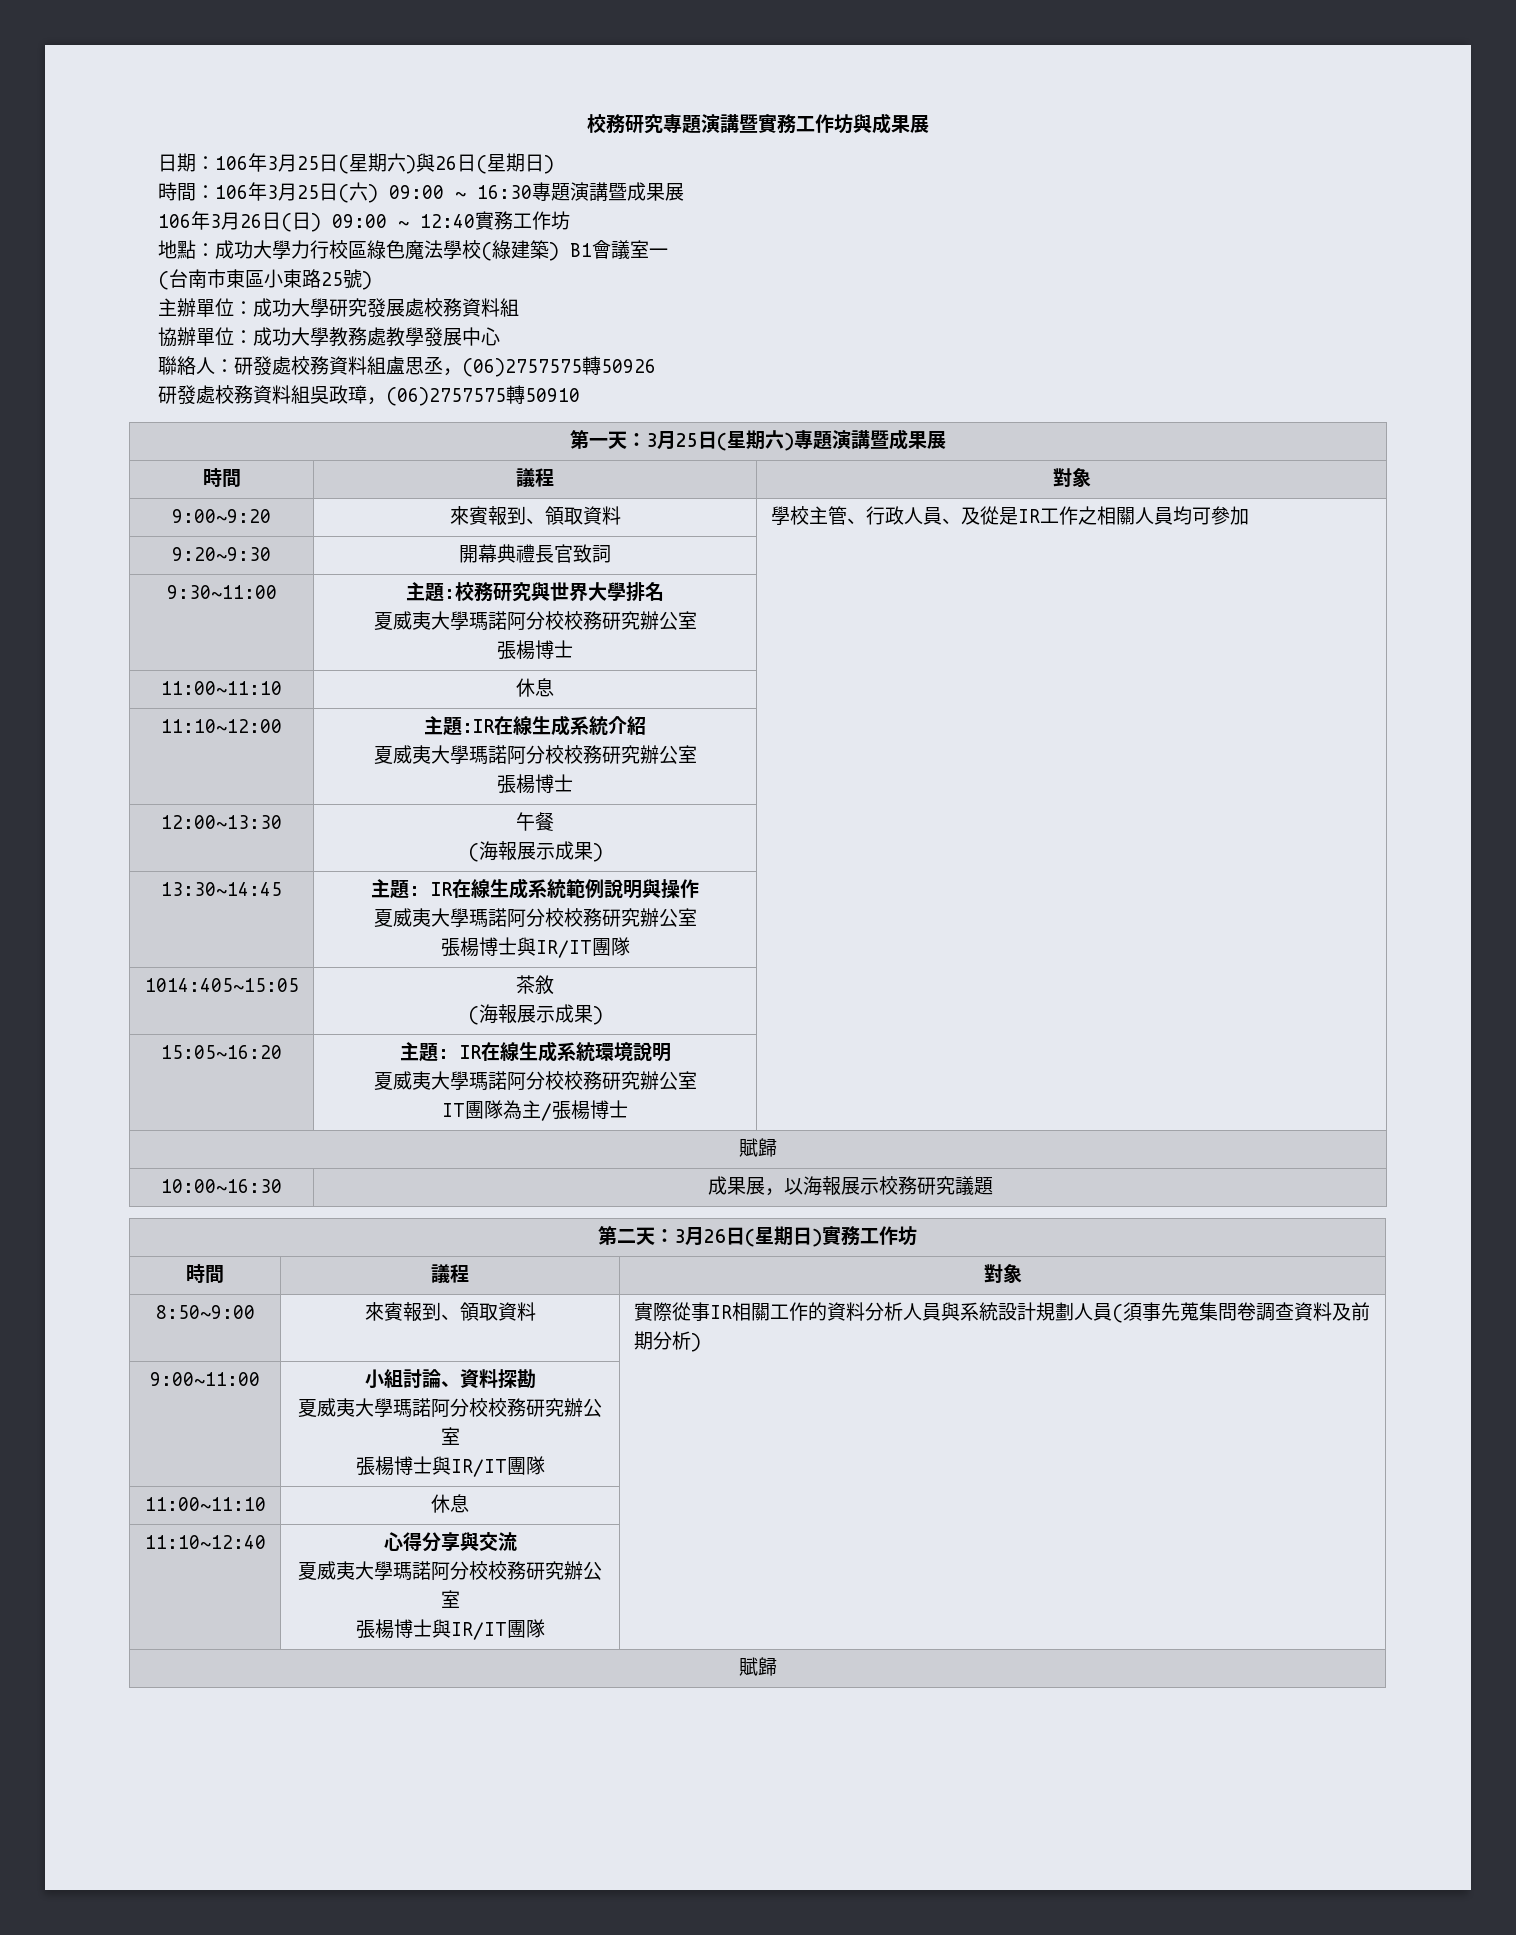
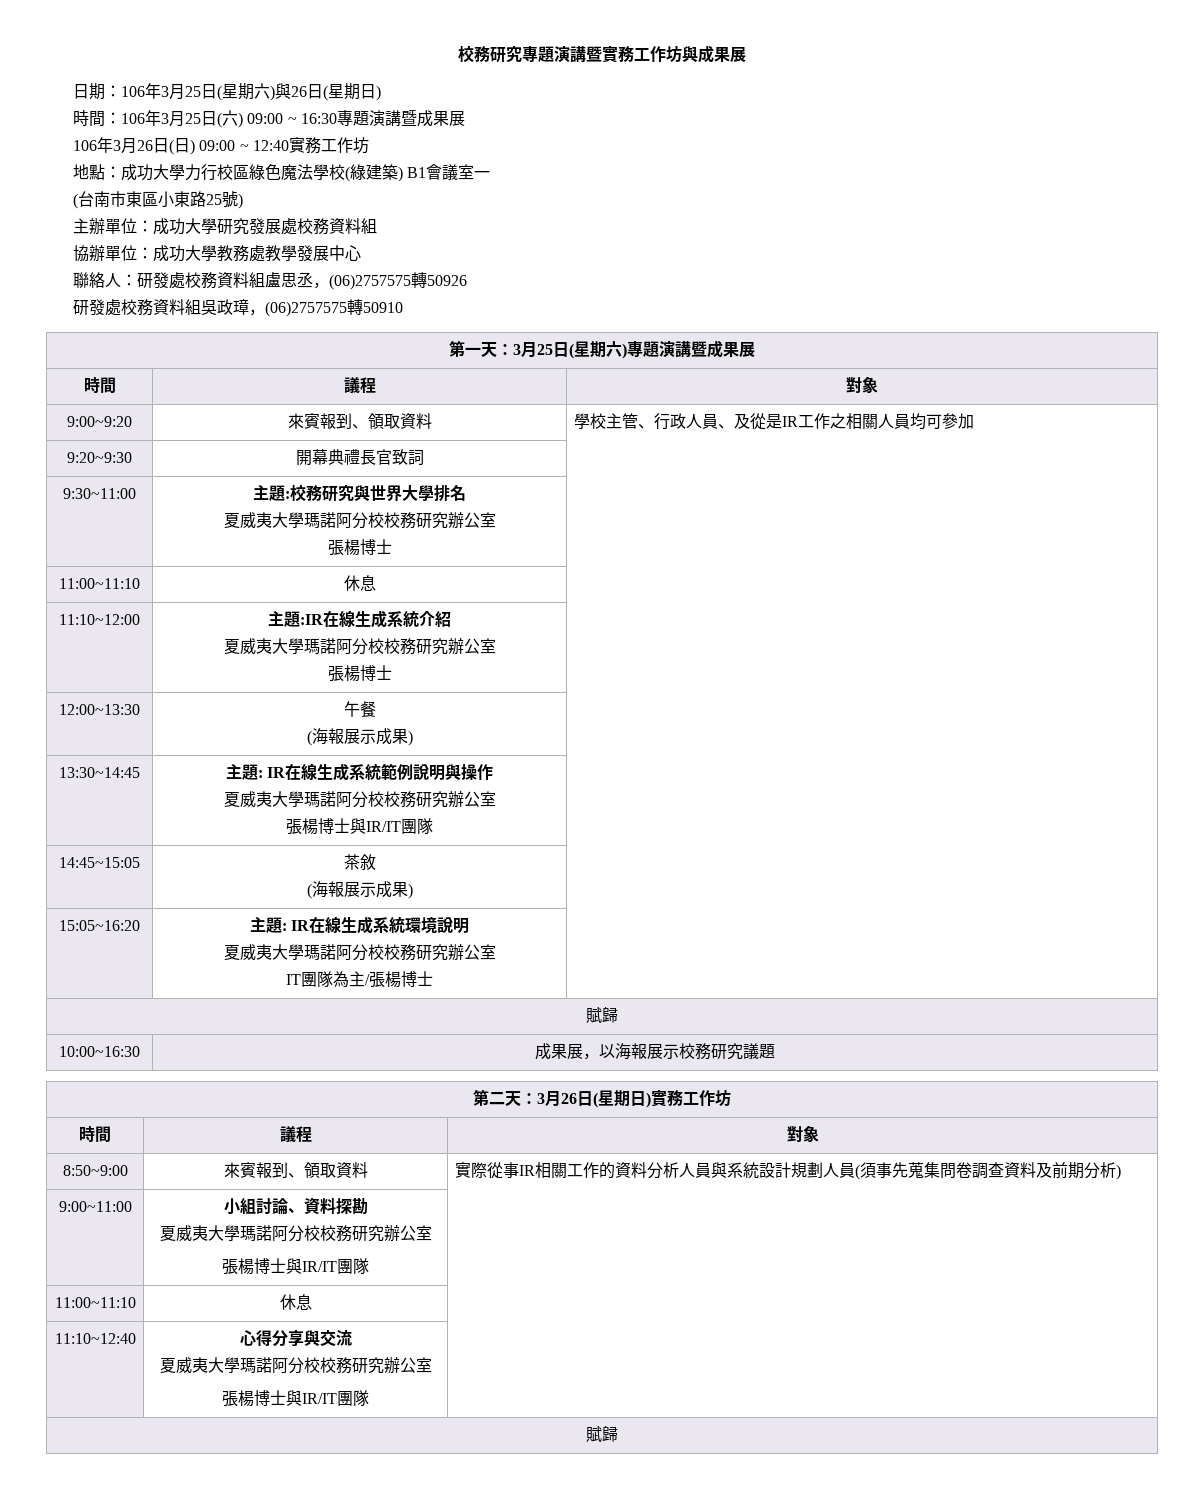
[144,978,299,992] 1014:405~15:05 -> [59,857,140,868] 14:45~15:05

